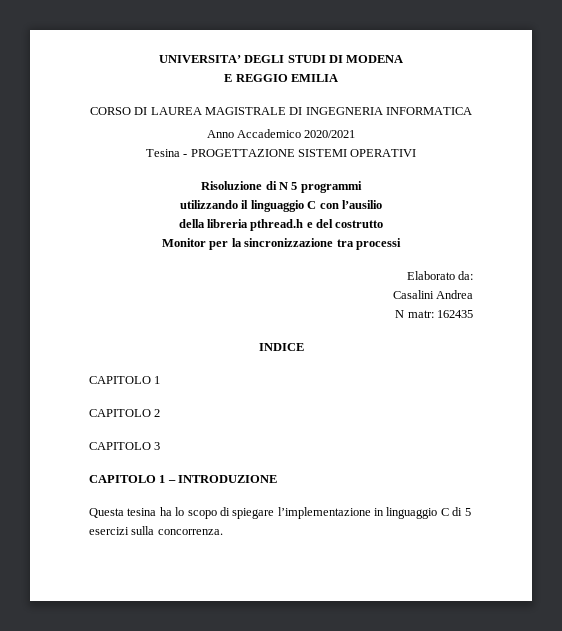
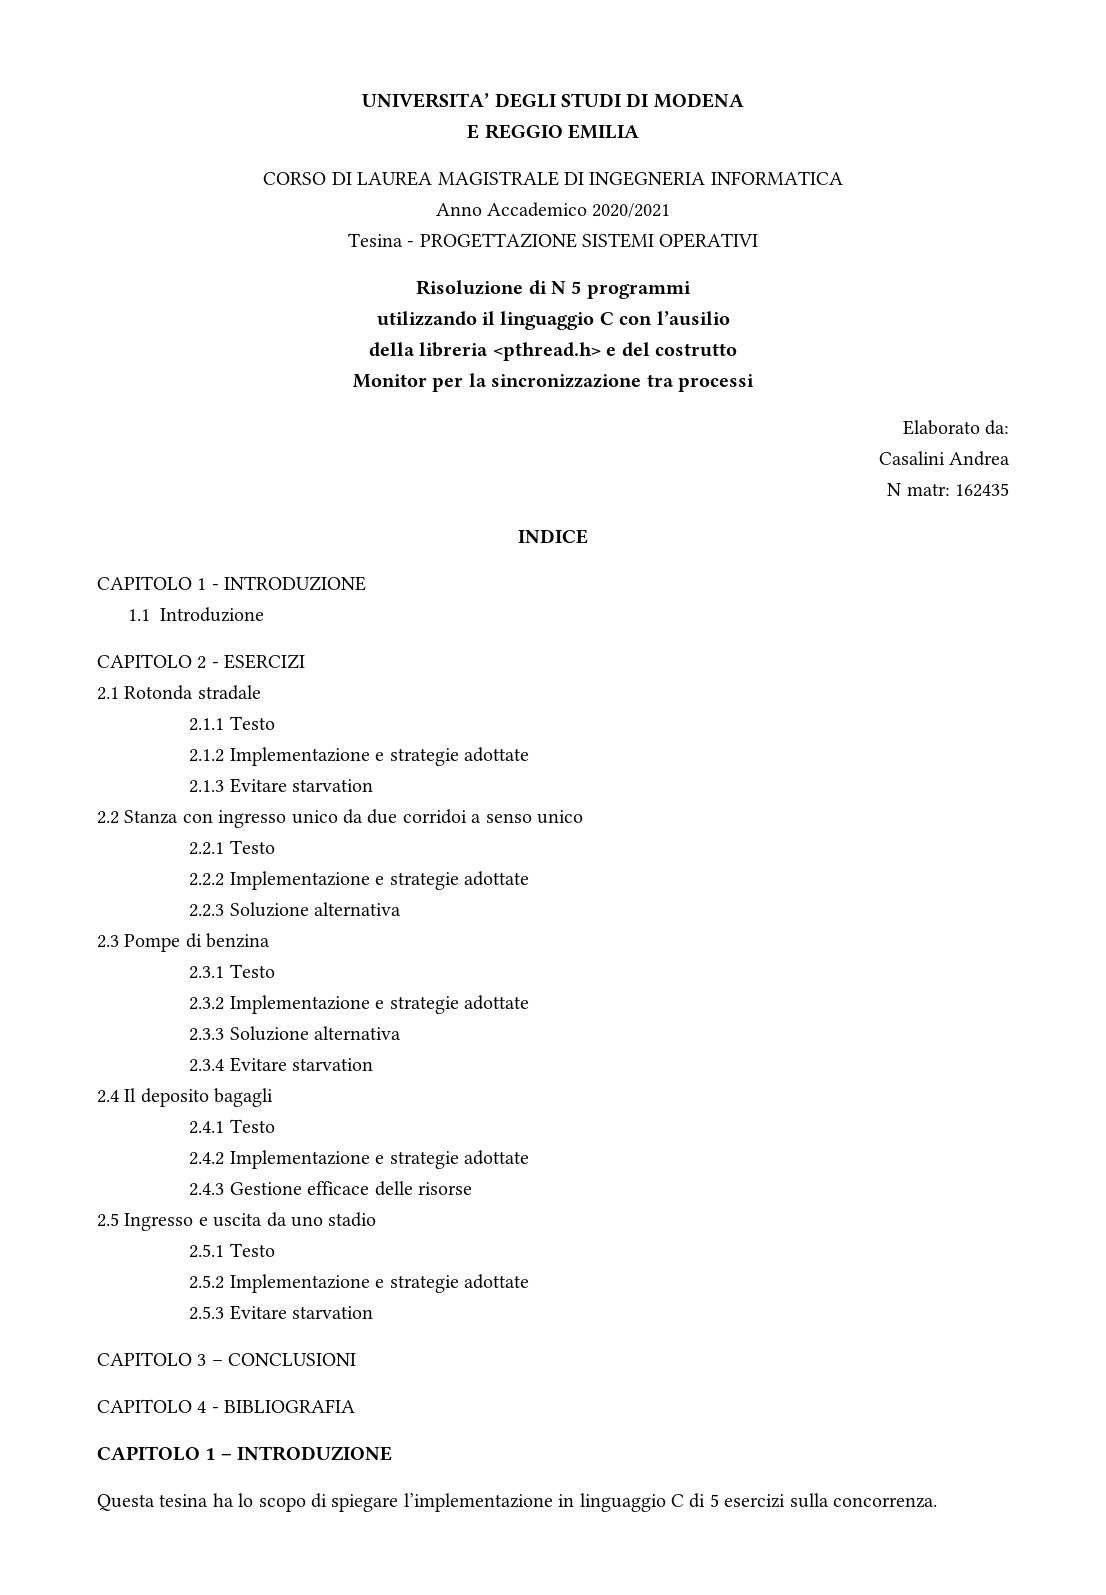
[250,219,304,231] pthread.h -> [492,342,601,361] <pthread.h>
[89,409,161,417] [89,442,161,450] // CAPITOLO 2 // CAPITOLO 3 -> [211,576,367,591] [127,607,264,622] [97,654,306,669] [97,685,261,700] [189,716,275,731] [189,747,529,766] [189,778,374,793] [97,809,583,828] [189,840,275,855] [189,871,529,890] [189,902,402,917] [97,933,271,952] [189,964,275,979] [189,995,529,1014] [189,1026,402,1041] [189,1057,374,1072] [97,1088,274,1107] [189,1119,275,1134] [189,1150,529,1169] [189,1181,472,1196] [97,1212,377,1231] [189,1243,275,1258] [189,1274,529,1293] [189,1305,374,1320] [97,1352,357,1366] [97,1399,356,1413] - INTRODUZIONE // 1.1 Introduzione // CAPITOLO 2 - ESERCIZI // 2.1 Rotonda stradale // 2.1.1 Testo // 2.1.2 Implementazione e strategie adottate // 2.1.3 Evitare starvation // 2.2 Stanza con ingresso unico da due corridoi a senso unico // 2.2.1 Testo // 2.2.2 Implementazione e strategie adottate // 2.2.3 Soluzione alternativa // 2.3 Pompe di benzina // 2.3.1 Testo // 2.3.2 Implementazione e strategie adottate // 2.3.3 Soluzione alternativa // 2.3.4 Evitare starvation // 2.4 Il deposito bagagli // 2.4.1 Testo // 2.4.2 Implementazione e strategie adottate // 2.4.3 Gestione efficace delle risorse // 2.5 Ingresso e uscita da uno stadio // 2.5.1 Testo // 2.5.2 Implementazione e strategie adottate // 2.5.3 Evitare starvation // CAPITOLO 3 – CONCLUSIONI // CAPITOLO 4 - BIBLIOGRAFIA

